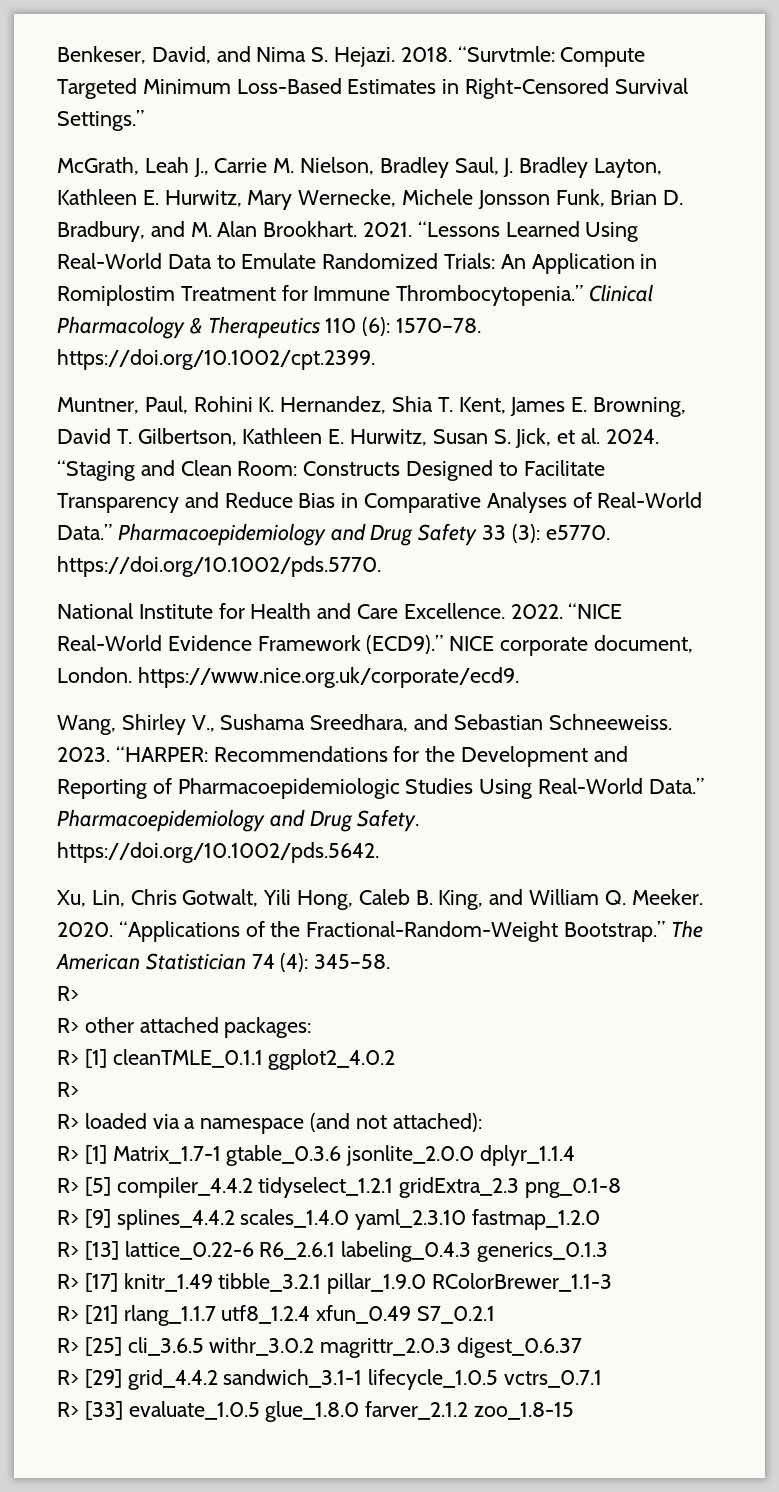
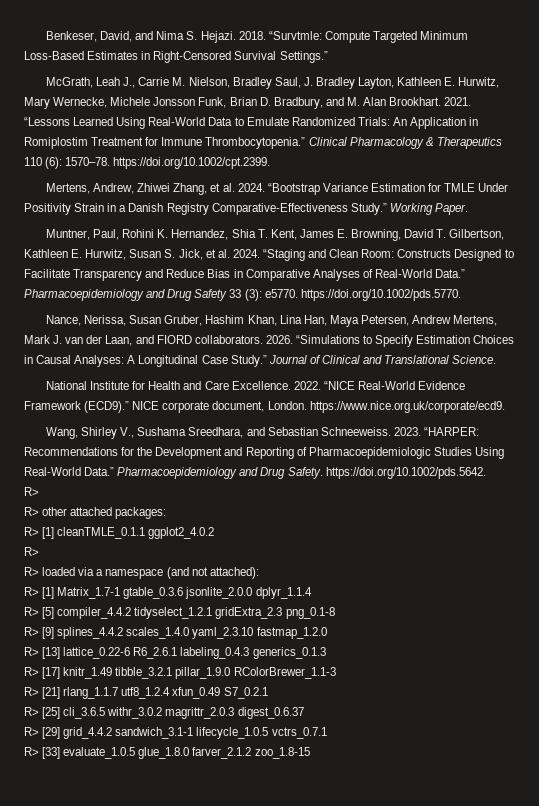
(375, 359) none -> [45,183,509,195] [24,203,468,215] // Mertens, Andrew, Zhiwei Zhang, et al. 2024. “Bootstrap Variance Estimation for TMLE Under Positivity Strain in a Danish Registry Comparative-Effectiveness Study.” Working Paper.
(381, 566) none -> [45,315,498,327] [24,335,515,347] [24,355,497,367] // Nance, Nerissa, Susan Gruber, Hashim Khan, Lina Han, Maya Petersen, Andrew Mertens, Mark J. van der Laan, and FIORD collaborators. 2026. “Simulations to Specify Estimation Choices in Causal Analyses: A Longitudinal Case Study.” Journal of Clinical and Translational Science.
[57,889,703,910] [57,920,703,942] [56,953,391,972] // Xu, Lin, Chris Gotwalt, Yili Hong, Caleb B. King, and William Q. Meeker. 2020. “Applications of the Fractional-Random-Weight Bootstrap.” The American Statistician 74 (4): 345–58. -> (486, 473) none

